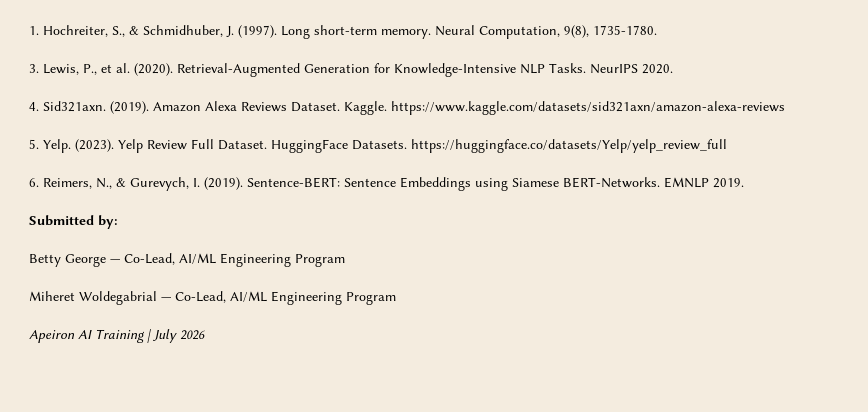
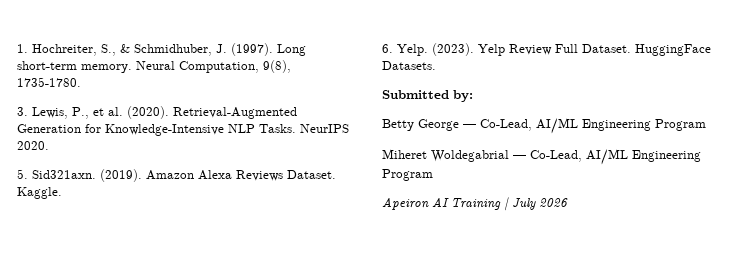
[29,102,39,111] 4. -> [17,169,28,179] 5.
[391,101,785,115] [29,139,39,149] https://www.kaggle.com/datasets/sid321axn/amazon-alexa-reviews // 5. -> [382,44,393,53] // 6.
[411,139,727,153] [29,177,744,191] https://huggingface.co/datasets/Yelp/yelp_review_full // 6. Reimers, N., & Gurevych, I. (2019). Sentence-BERT: Sentence Embeddings using Siamese BERT-Networks. EMNLP 2019. -> (436, 65) none

